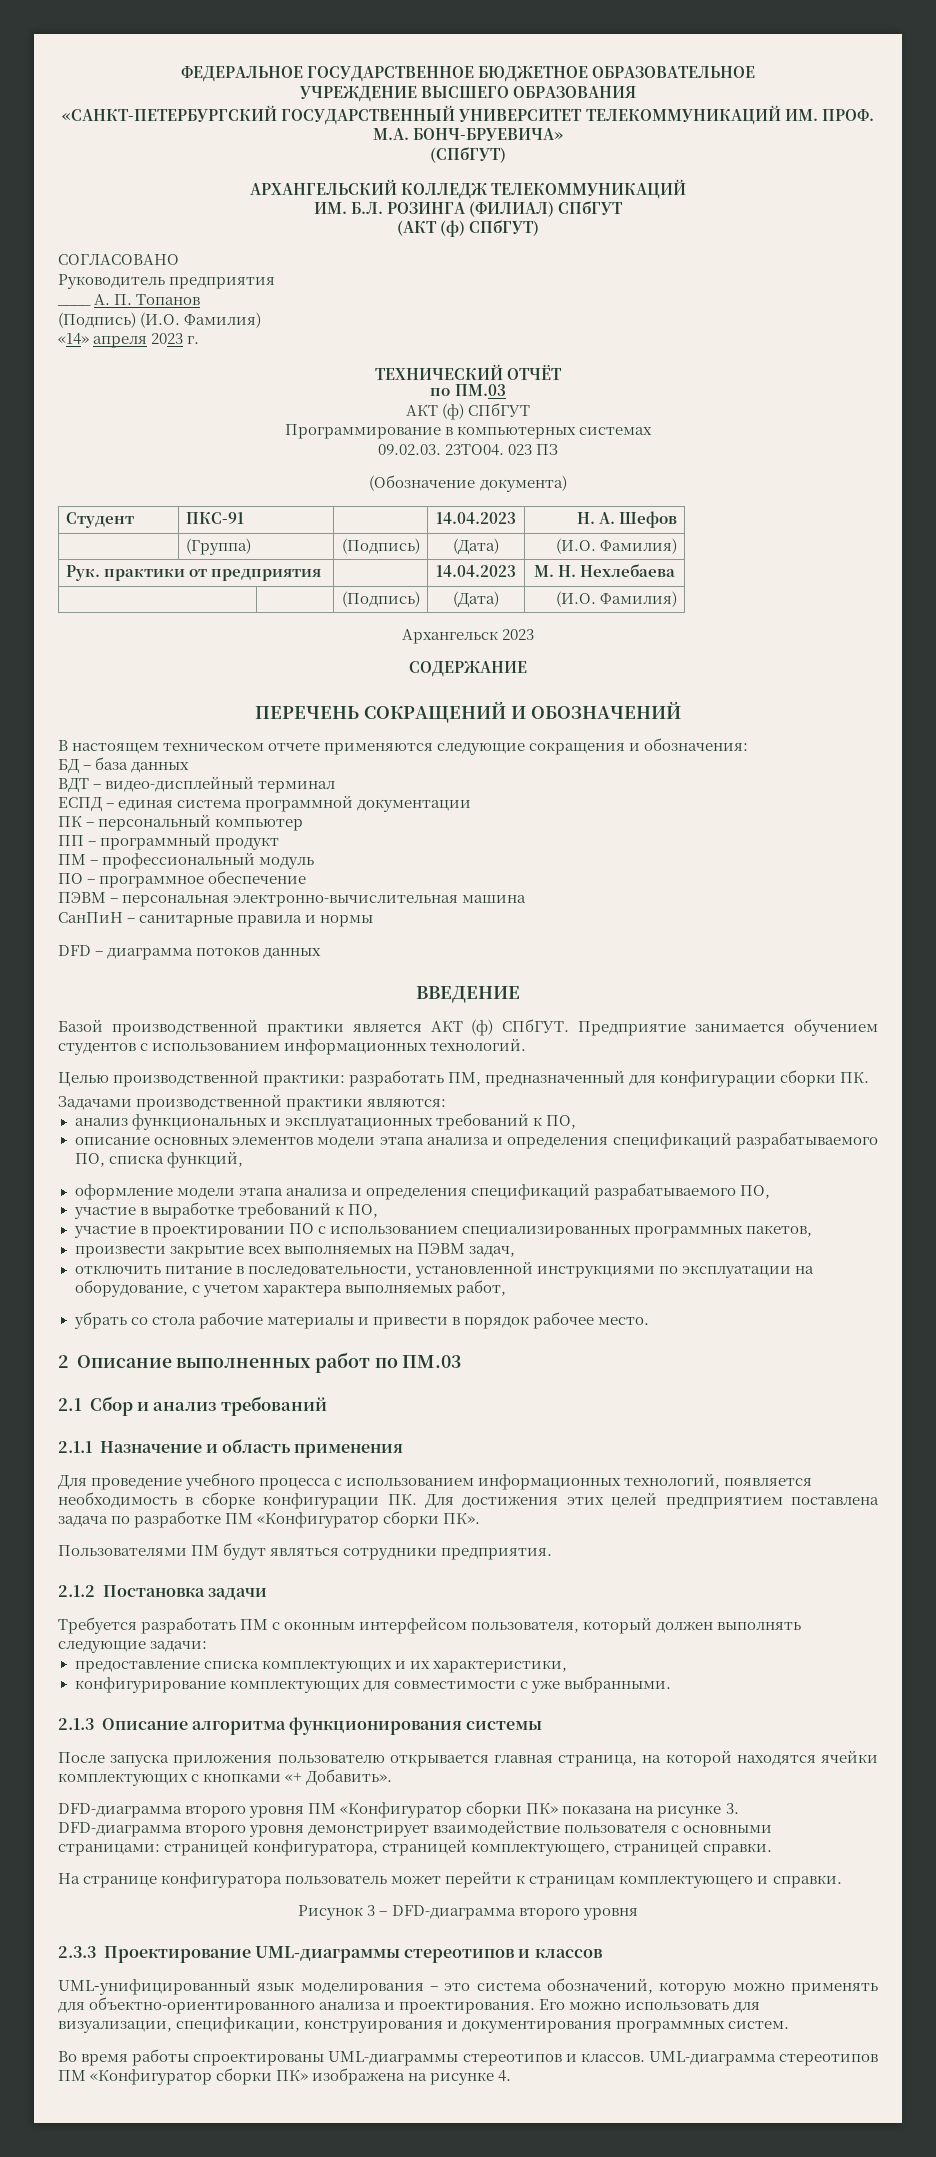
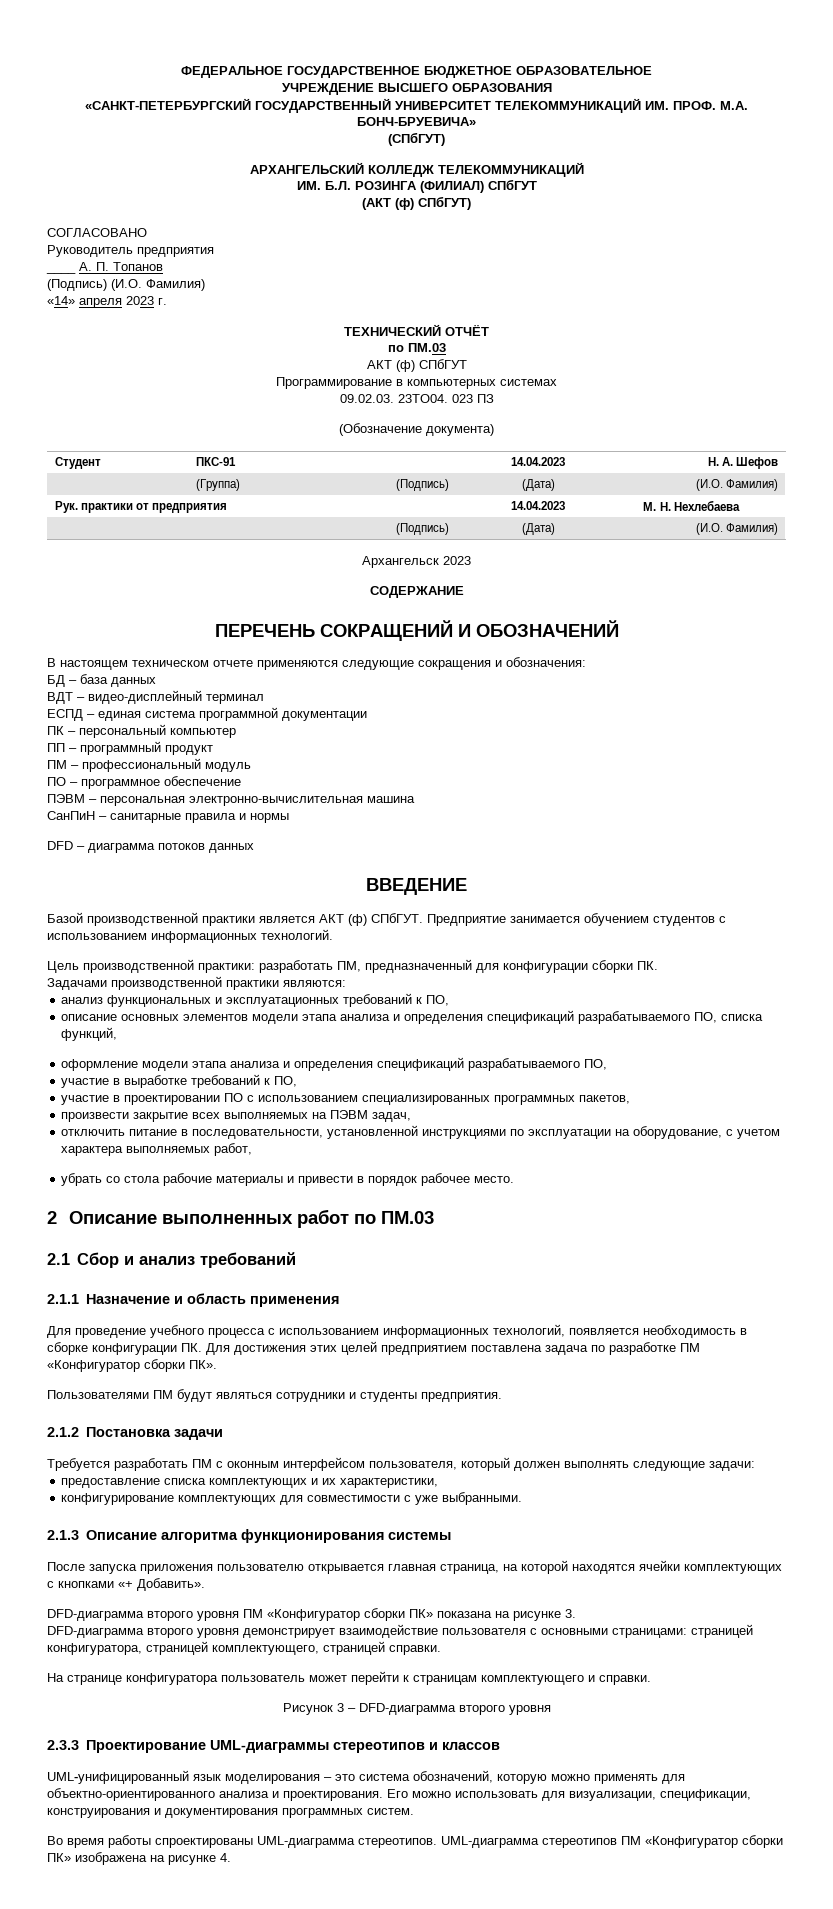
[58,1072,109,1087] Целью -> [47,961,79,973] Цель
(438, 1553) none -> [349,1392,417,1402] и студенты
[328,2051,645,2066] UML-диаграммы стереотипов и классов. -> [257,1836,437,1848] UML-диаграмма стереотипов.

